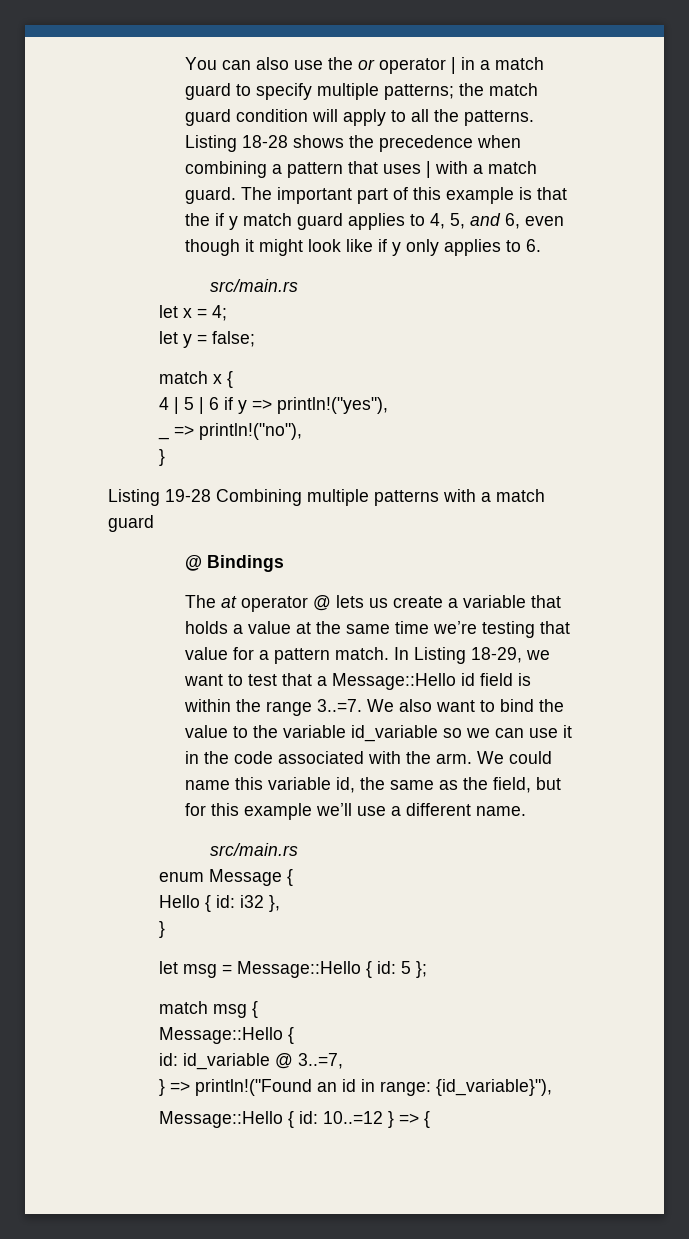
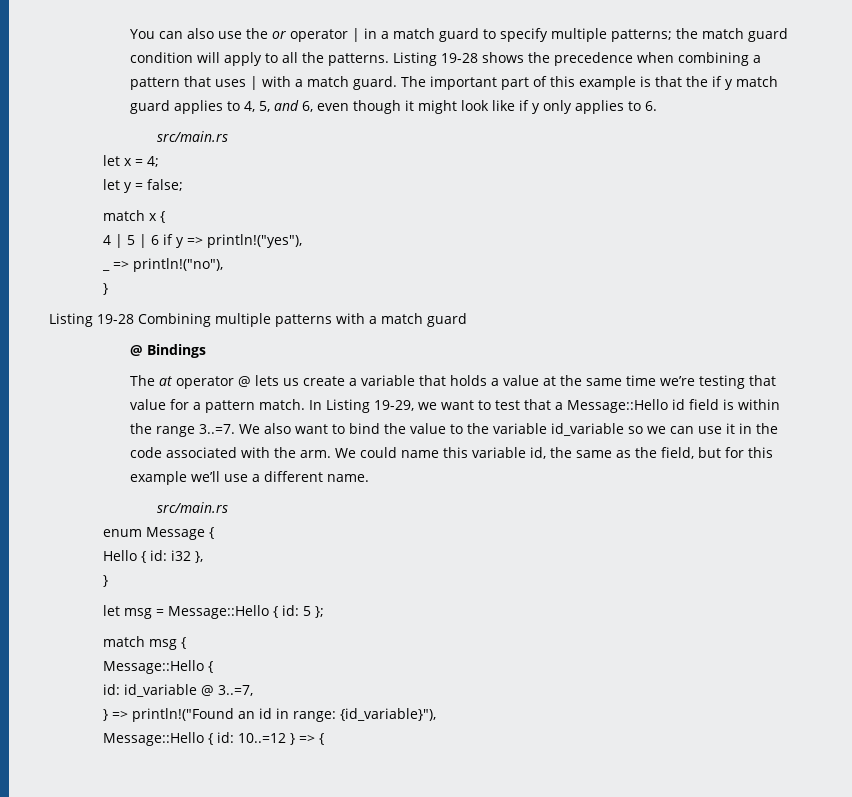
[241,135,288,148] 18-28 -> [440,53,478,63] 19-28
[470,647,522,663] 18-29, -> [373,400,414,411] 19-29,

